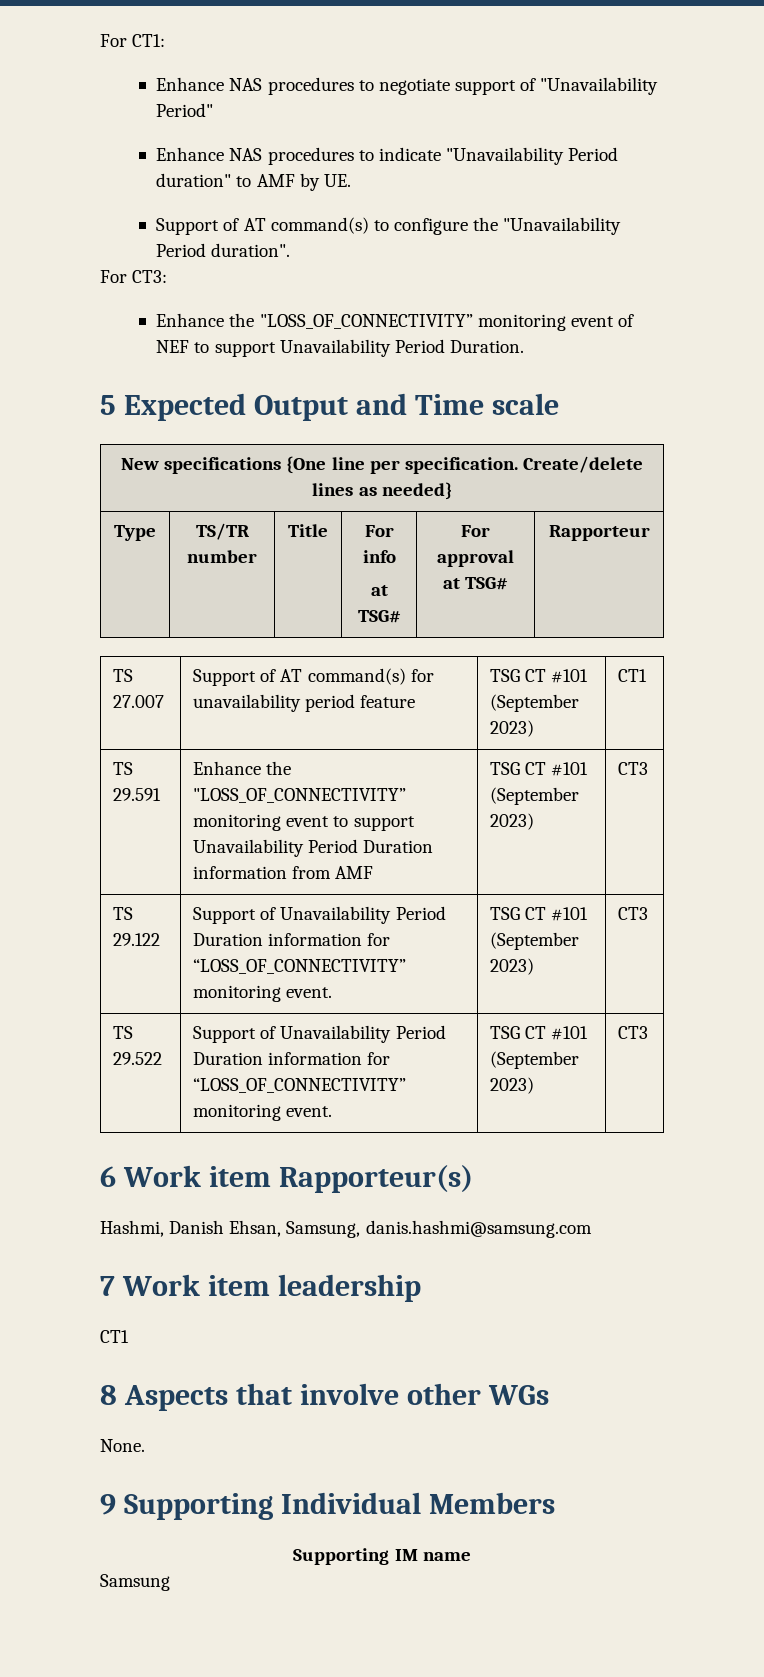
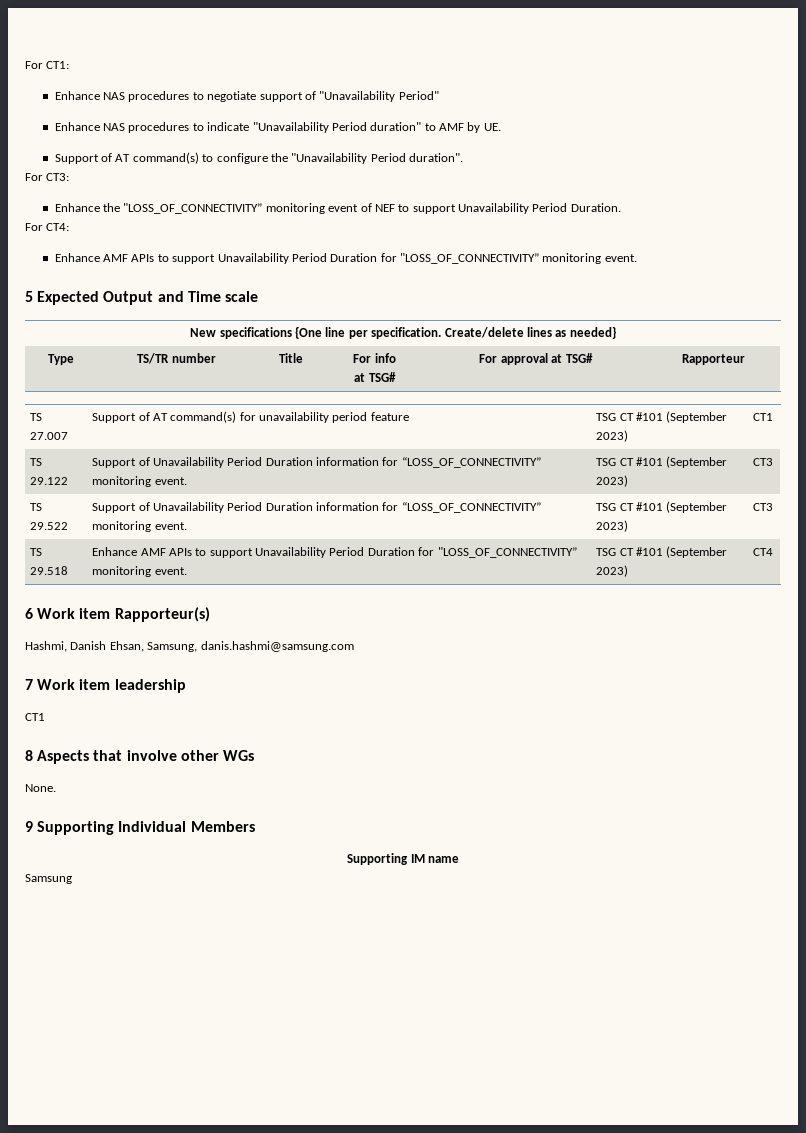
(525, 346) none -> [25,223,70,231] [54,253,637,264] // For CT4: // Enhance AMF APIs to support Unavailability Period Duration for "LOSS_OF_CONNECTIVITY” monitoring event.
[113,762,134,775] [113,788,162,801] [193,761,292,775] [193,788,407,803] [193,814,415,831] [193,839,434,857] [193,866,374,879] [490,762,589,776] [490,787,580,805] [490,813,535,830] [618,762,649,775] // TS 29.591 | Enhance the "LOSS_OF_CONNECTIVITY” monitoring event to support Unavailability Period Duration information from AMF | TSG CT #101 (September 2023) | CT3 -> (774, 417) none
(649, 1032) none -> [30,548,43,556] [30,566,69,575] [92,547,577,558] [92,566,187,577] [596,546,728,558] [596,565,629,577] [753,548,774,556] // TS 29.518 | Enhance AMF APIs to support Unavailability Period Duration for "LOSS_OF_CONNECTIVITY” monitoring event. | TSG CT #101 (September 2023) | CT4

